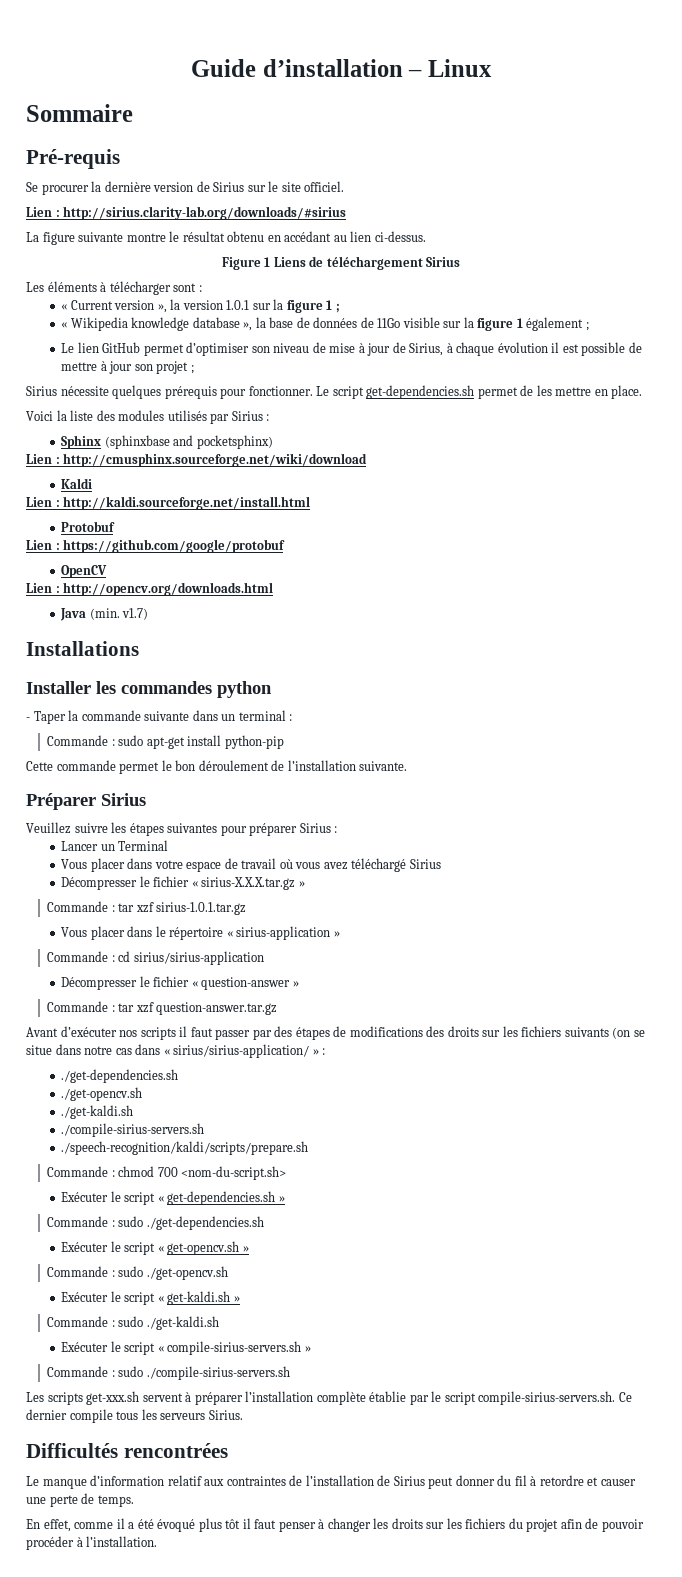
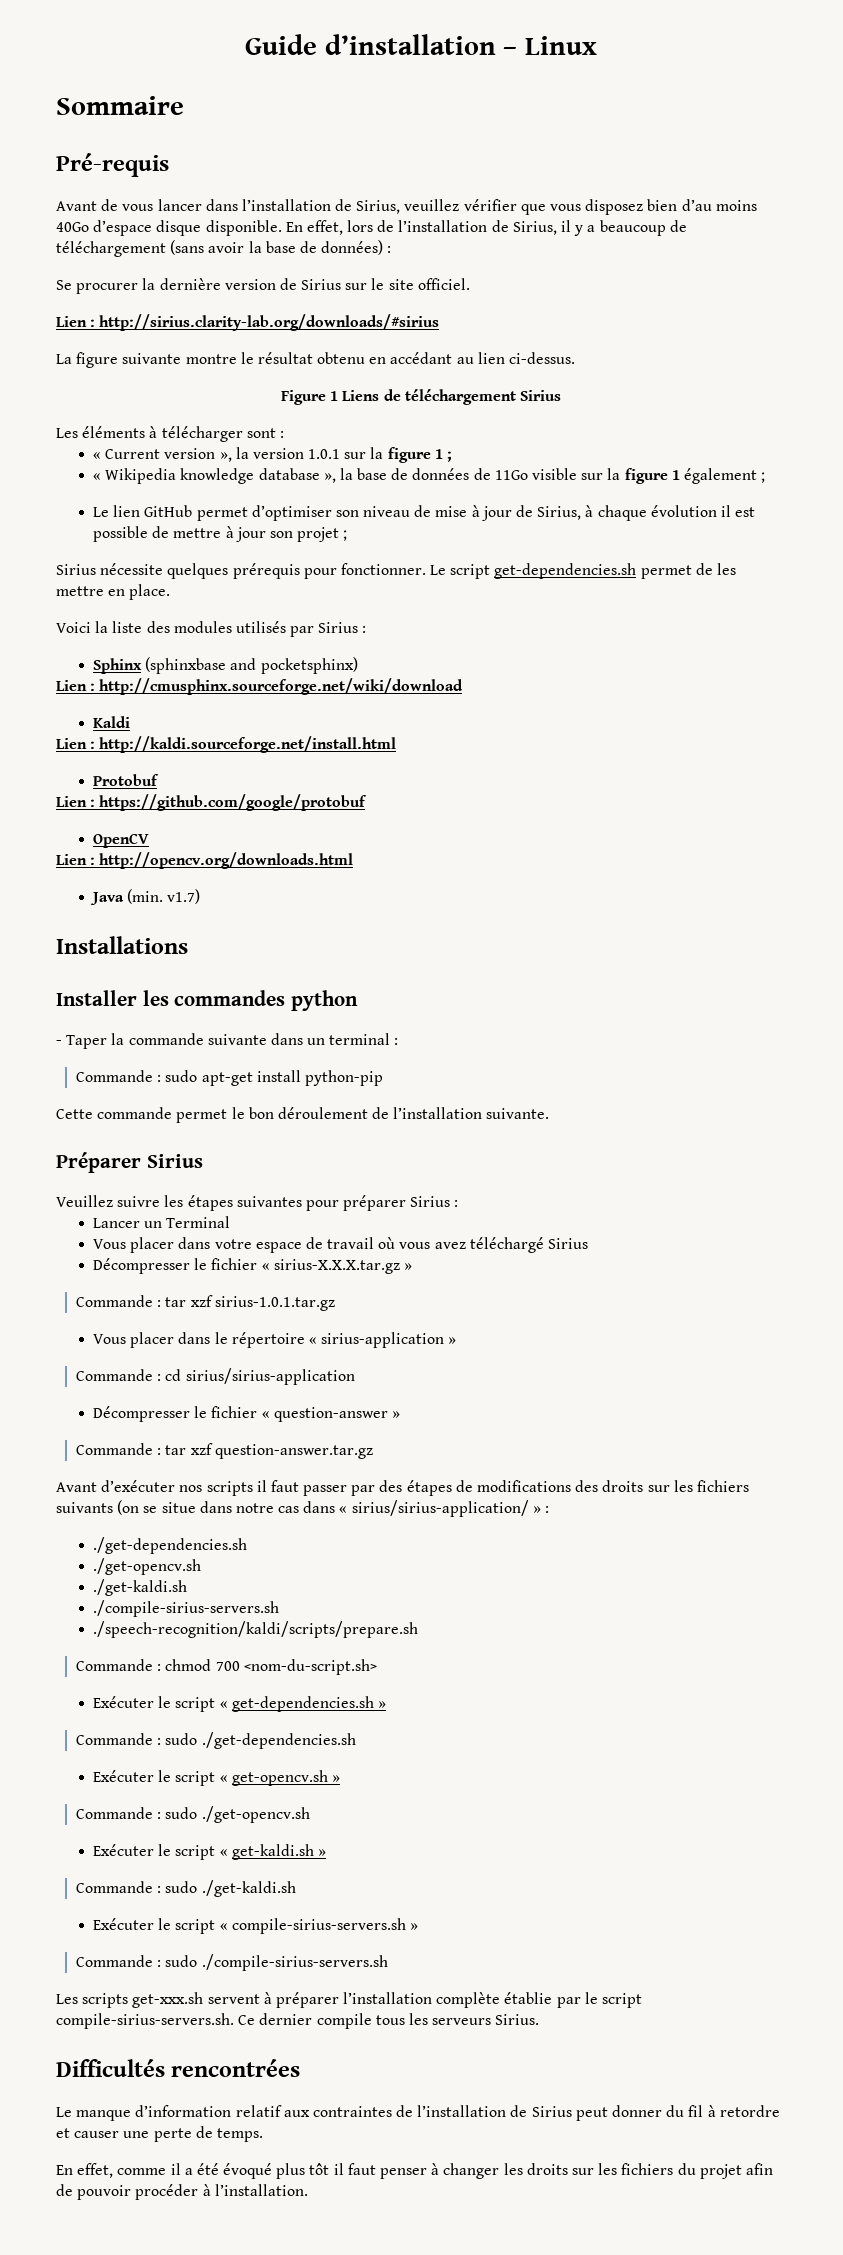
(120, 159) none -> [56,199,757,215] [56,220,687,236] [56,240,392,257] // Avant de vous lancer dans l’installation de Sirius, veuillez vérifier que vous disposez bien d’au moins 40Go d’espace disque disponible. En effet, lors de l’installation de Sirius, il y a beaucoup de téléchargement (sans avoir la base de données) :

